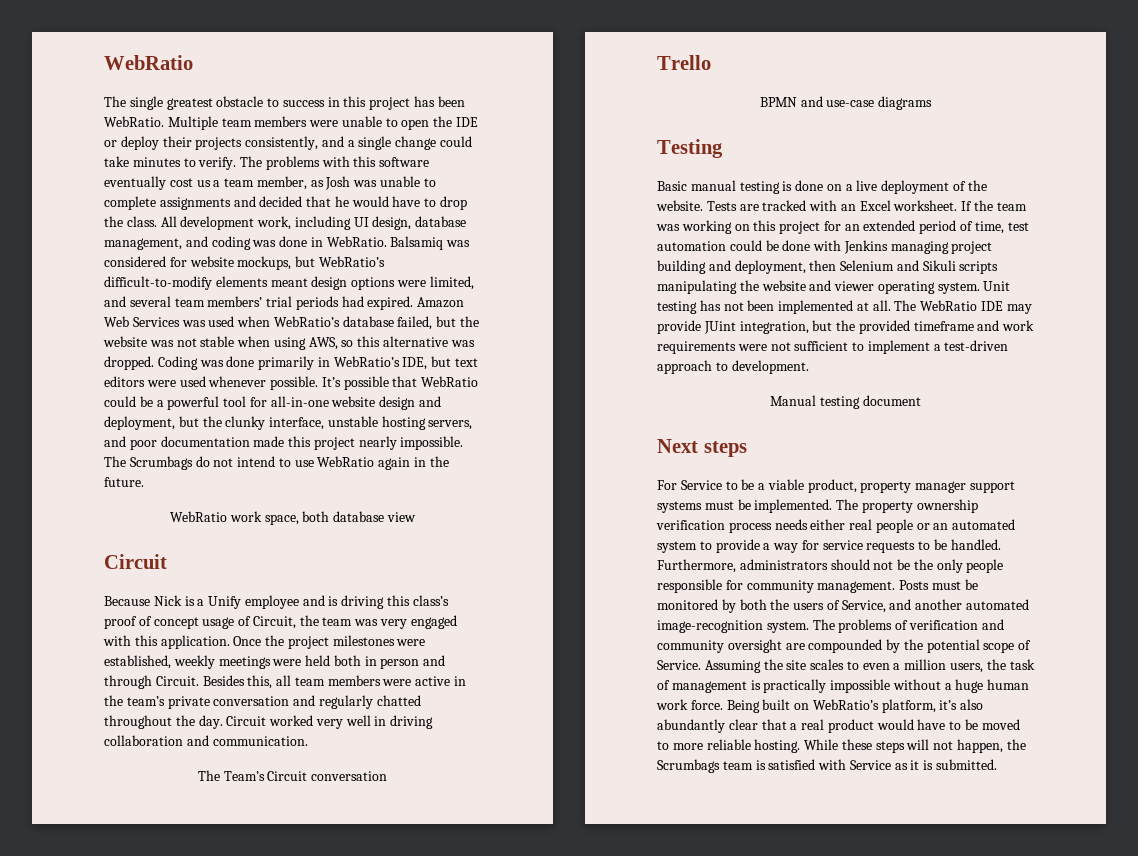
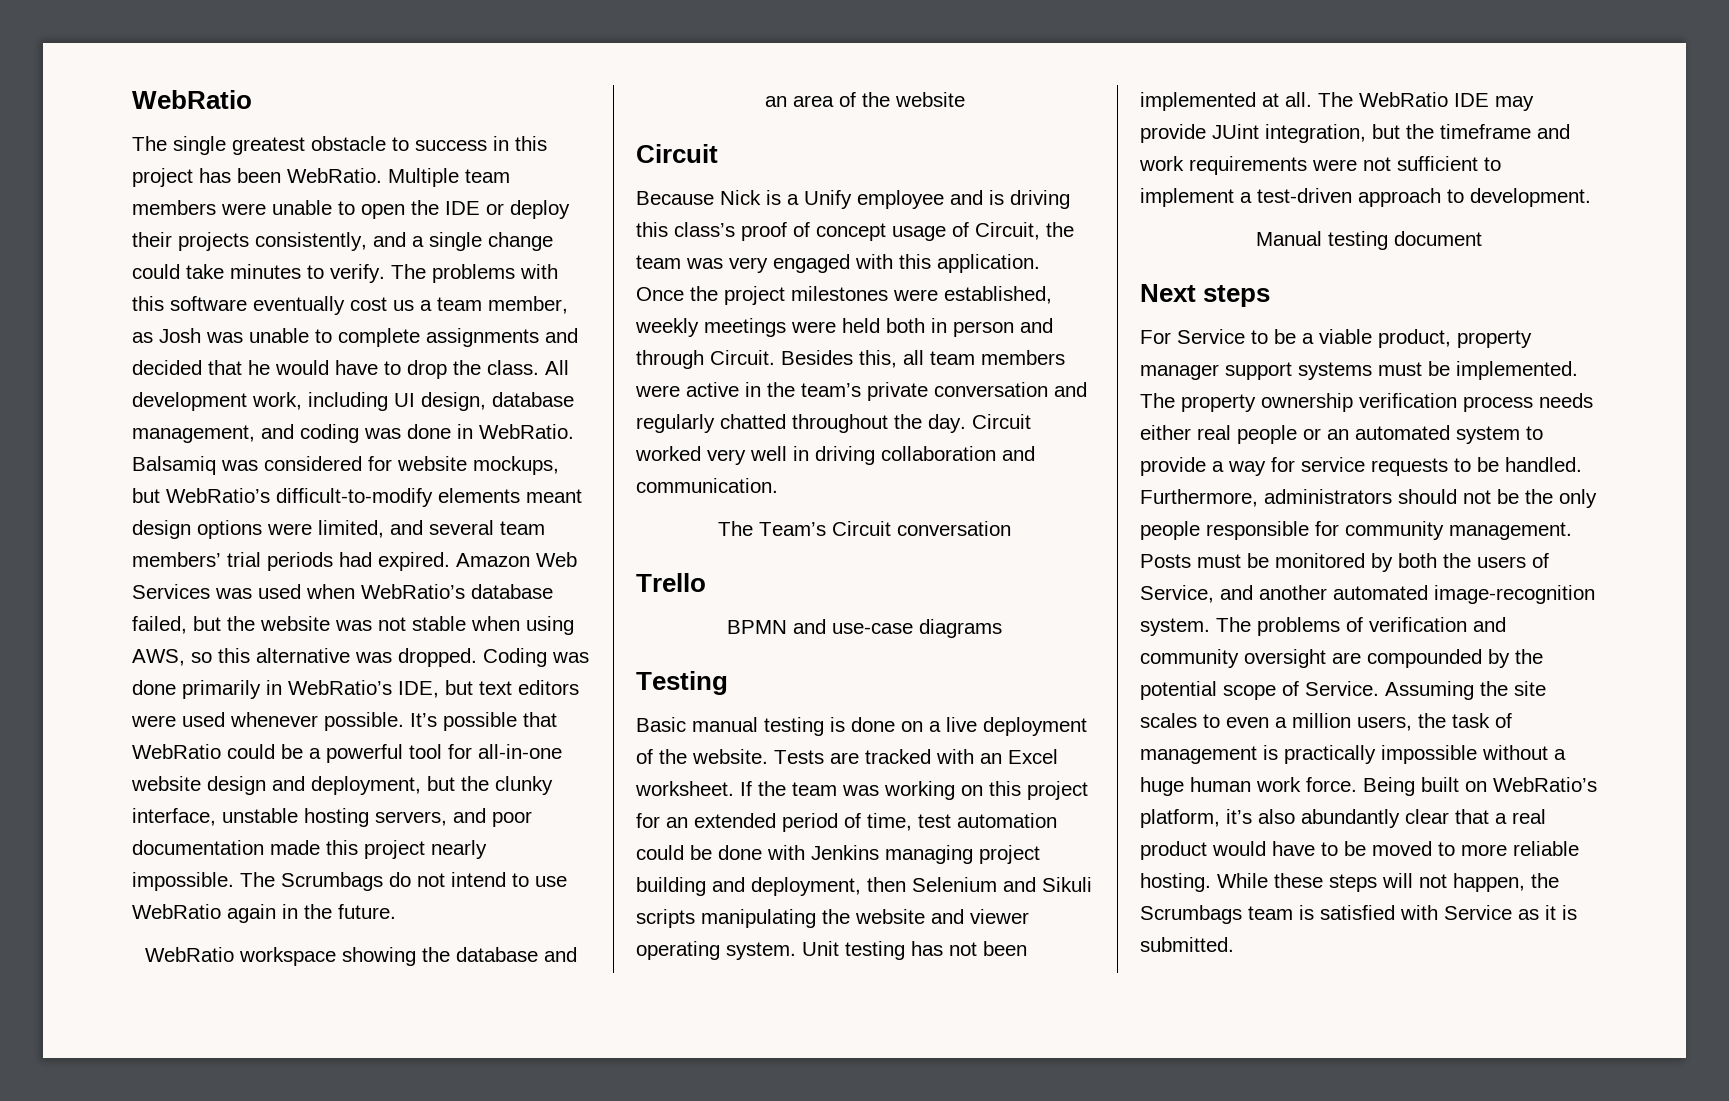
[229,511,416,525] work space, both database view -> [238,947,577,966] [764,92,965,107] workspace showing the database and an area of the website
[858,320,910,334] provided -> (1434, 131) none

